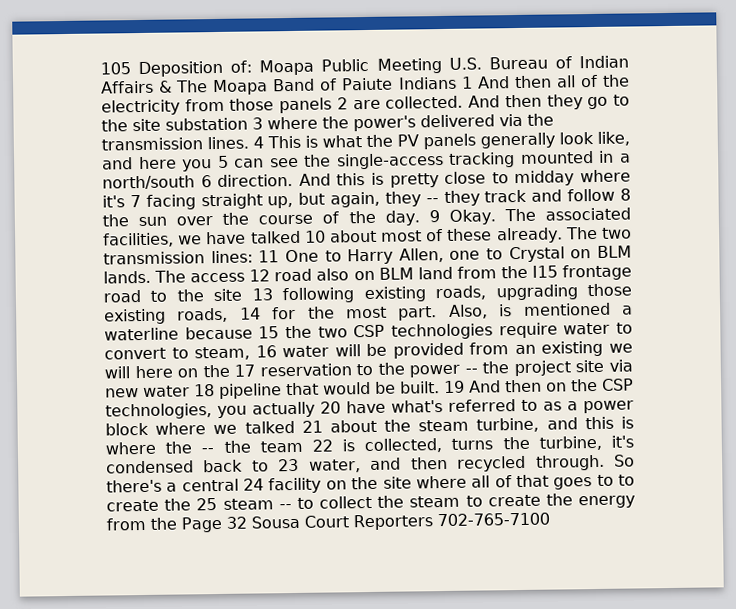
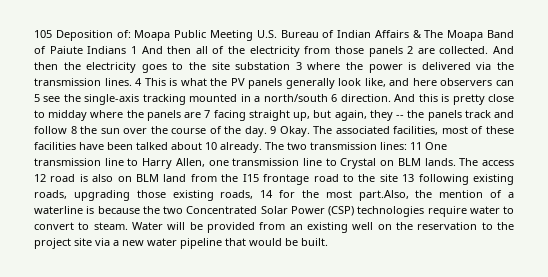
[546,94,609,110] they go -> [63,62,167,73] the electricity goes
[353,115,416,132] power's -> [368,62,417,73] power is
[182,155,265,172] you 5 can -> [440,78,515,86] [34,94,40,102] observers can 5
[336,152,444,170] single-access -> [84,94,140,105] single-axis
[102,195,125,208] it's -> [126,110,202,121] the panels are
[443,190,480,206] they -> [407,110,462,121] the panels
[178,228,493,245] we have talked 10 about most of these -> [441,126,514,134] [34,142,217,150] most of these facilities have been talked about 10
(319, 256) none -> [34,158,124,166] transmission line
(481, 255) none -> [232,158,322,166] transmission line
(313, 275) none -> [79,174,88,182] is
[398,302,633,321] [104,324,386,341] part. Also, is mentioned a waterline because 15 the two CSP -> [358,190,515,201] [34,206,354,216] part.Also, the mention of a waterline is because the two Concentrated Solar Power (CSP)
[194,345,330,361] steam, 16 water -> [93,222,163,230] steam. Water
[609,343,633,353] [104,364,256,379] we will here on the 17 -> [352,222,413,230] well on the
[409,361,510,378] power -- the -> (514, 226) none
(634, 365) none -> [113,240,119,246] a
[194,384,215,397] 18 -> (177, 242) none
[444,378,634,393] [105,399,634,420] [105,416,634,436] [105,435,634,455] [106,454,636,474] [106,474,635,494] [106,493,636,512] [106,512,550,533] 19 And then on the CSP technologies, you actually 20 have what's referred to as a power block where we talked 21 about the steam turbine, and this is where the -- the team 22 is collected, turns the turbine, it's condensed back to 23 water, and then recycled through. So there's a central 24 facility on the site where all of that goes to to create the 25 steam -- to collect the steam to create the energy from the Page 32 Sousa Court Reporters 702-765-7100 -> (328, 242) none

